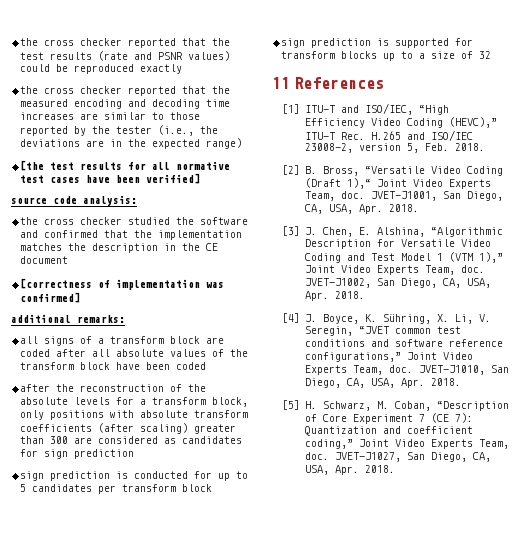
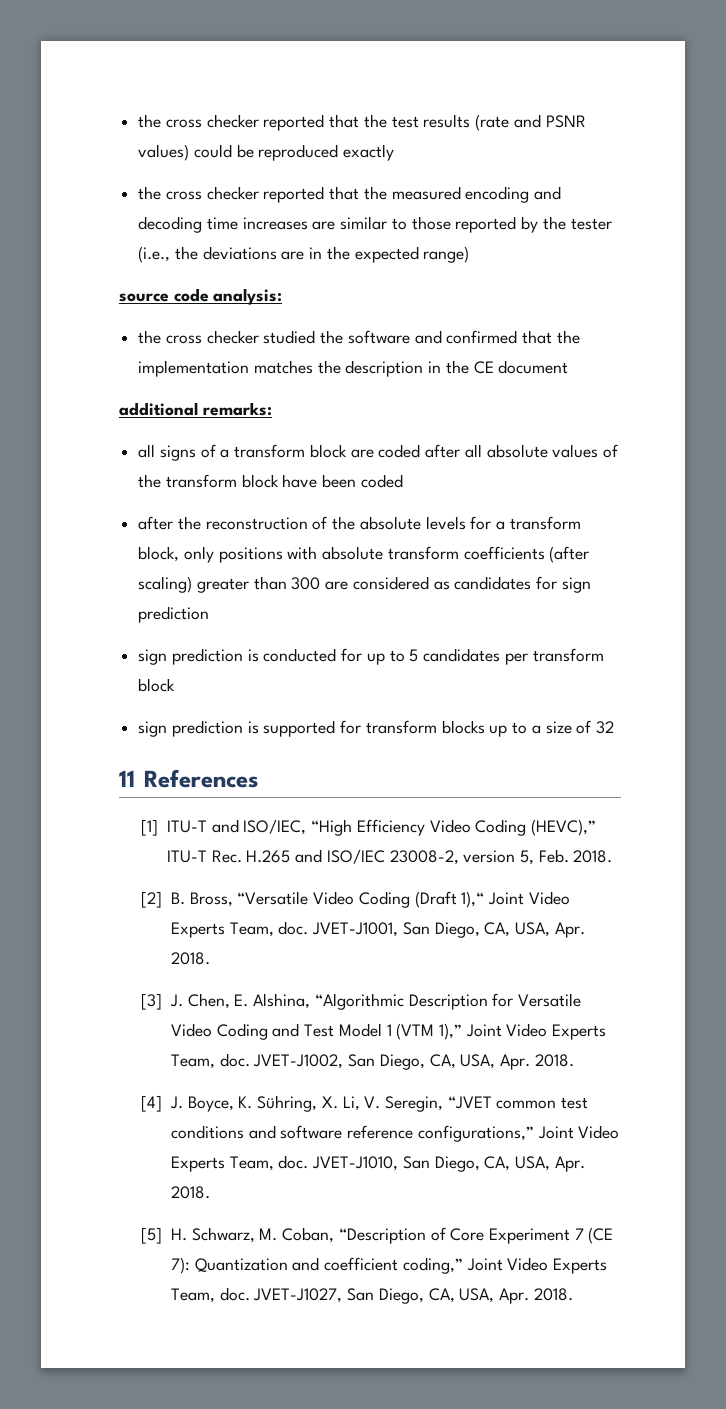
[20,160,231,171] [20,173,201,184] // [the test results for all normative test cases have been verified] -> (470, 254) none
[20,278,225,290] [20,292,81,303] // [correctness of implementation was confirmed] -> (569, 367) none

